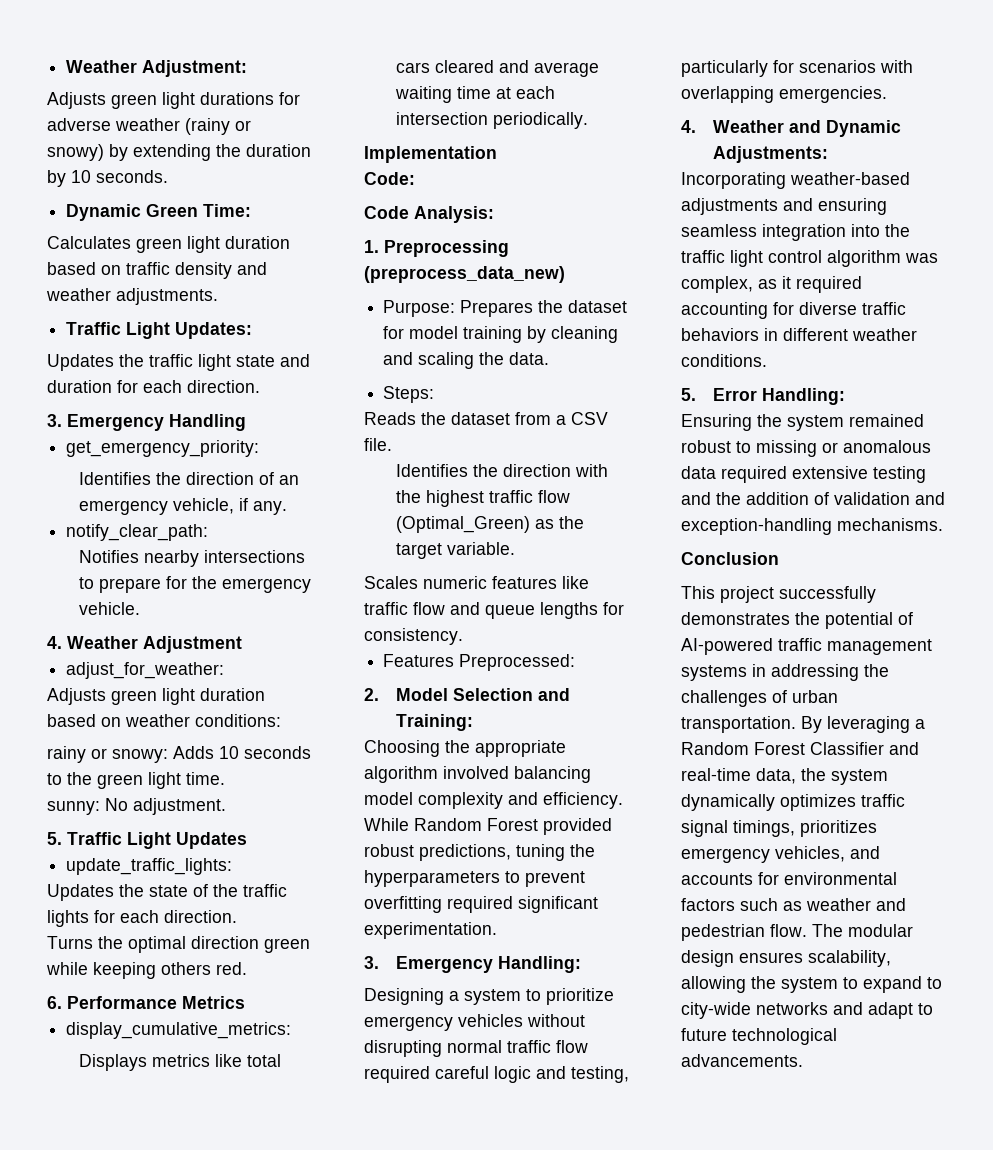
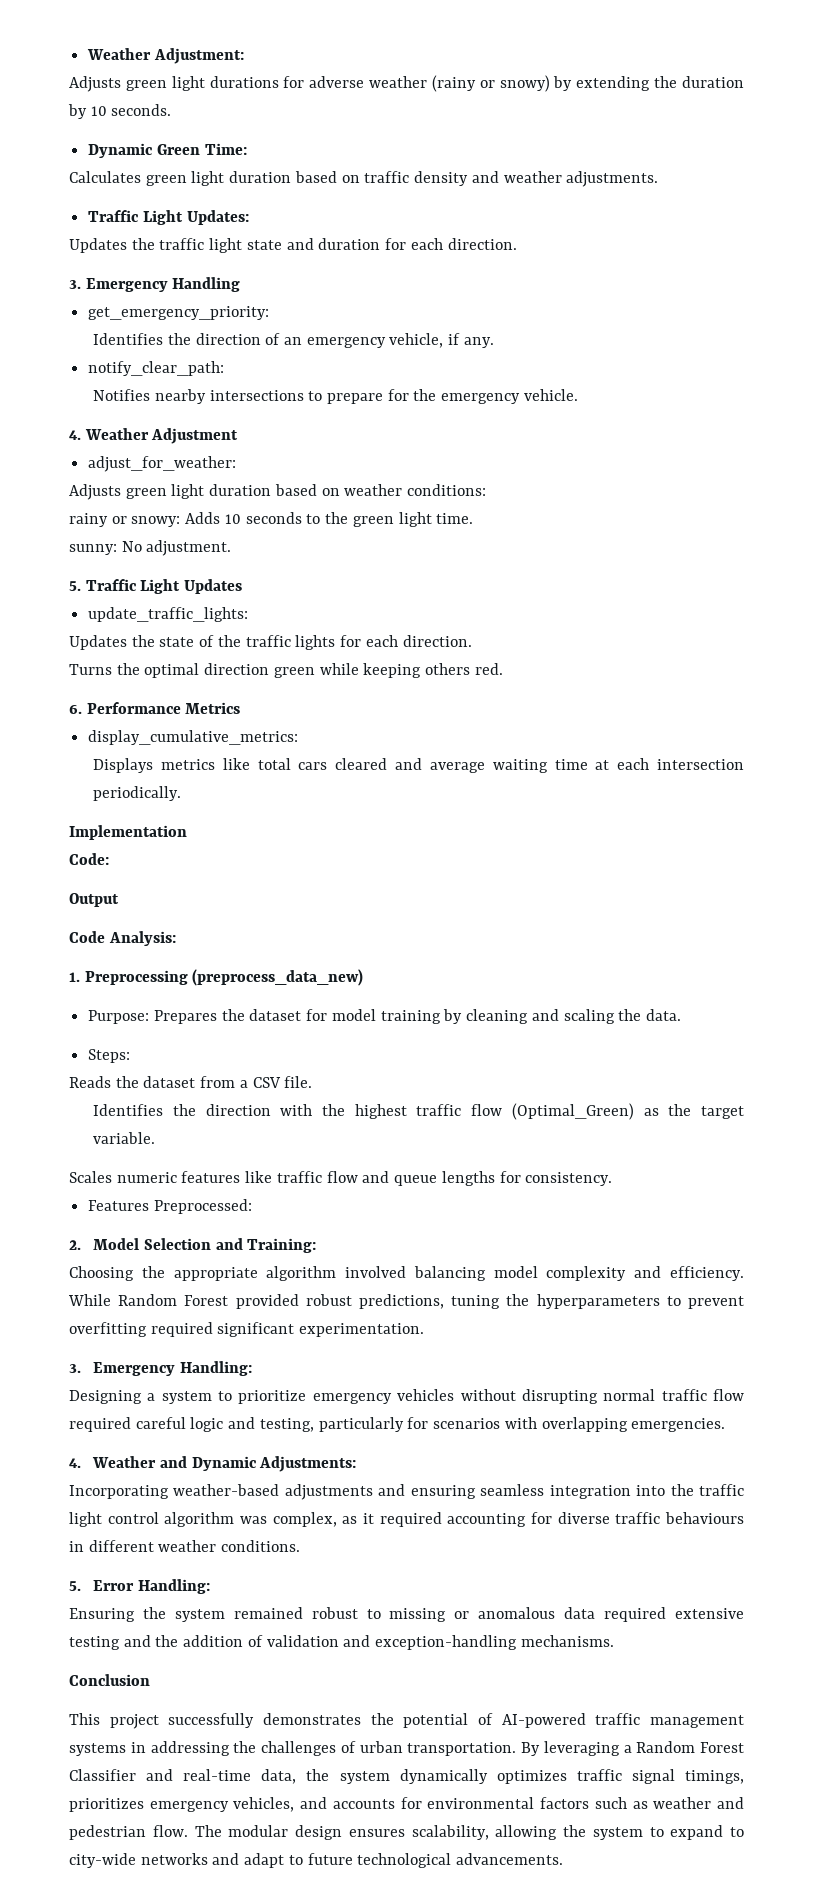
(415, 178) none -> [69,893,119,907] // Output
[681,328,759,341] behaviors -> [665,1512,745,1524] behaviours

